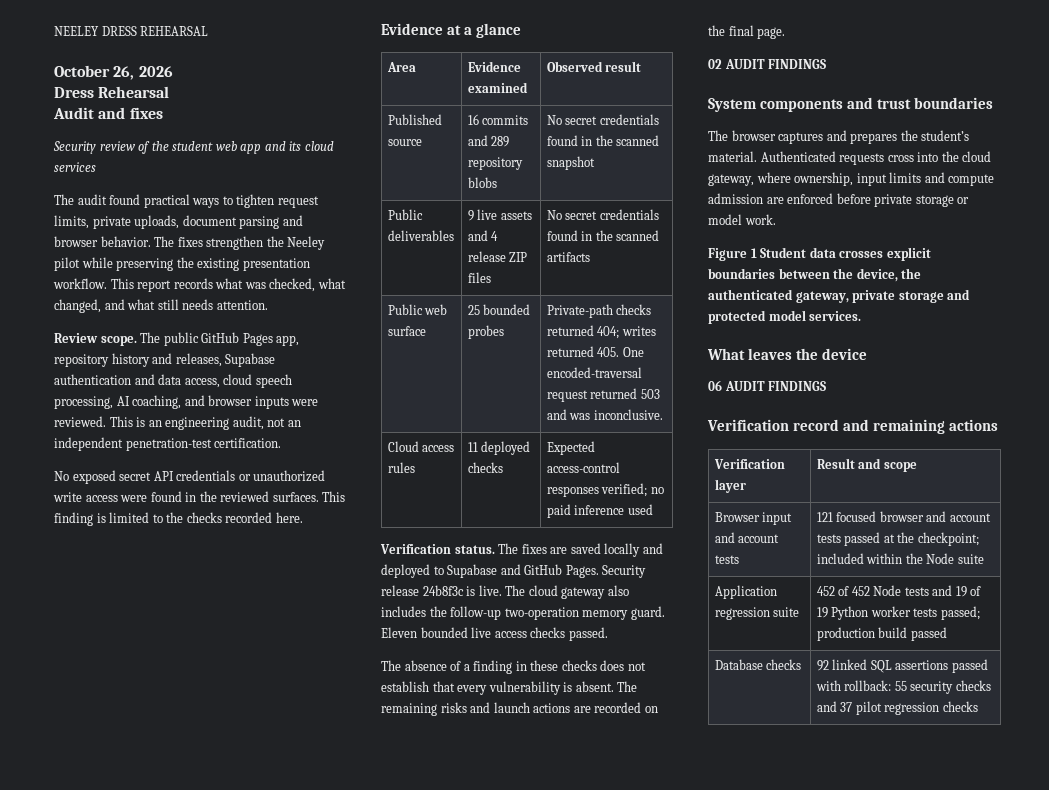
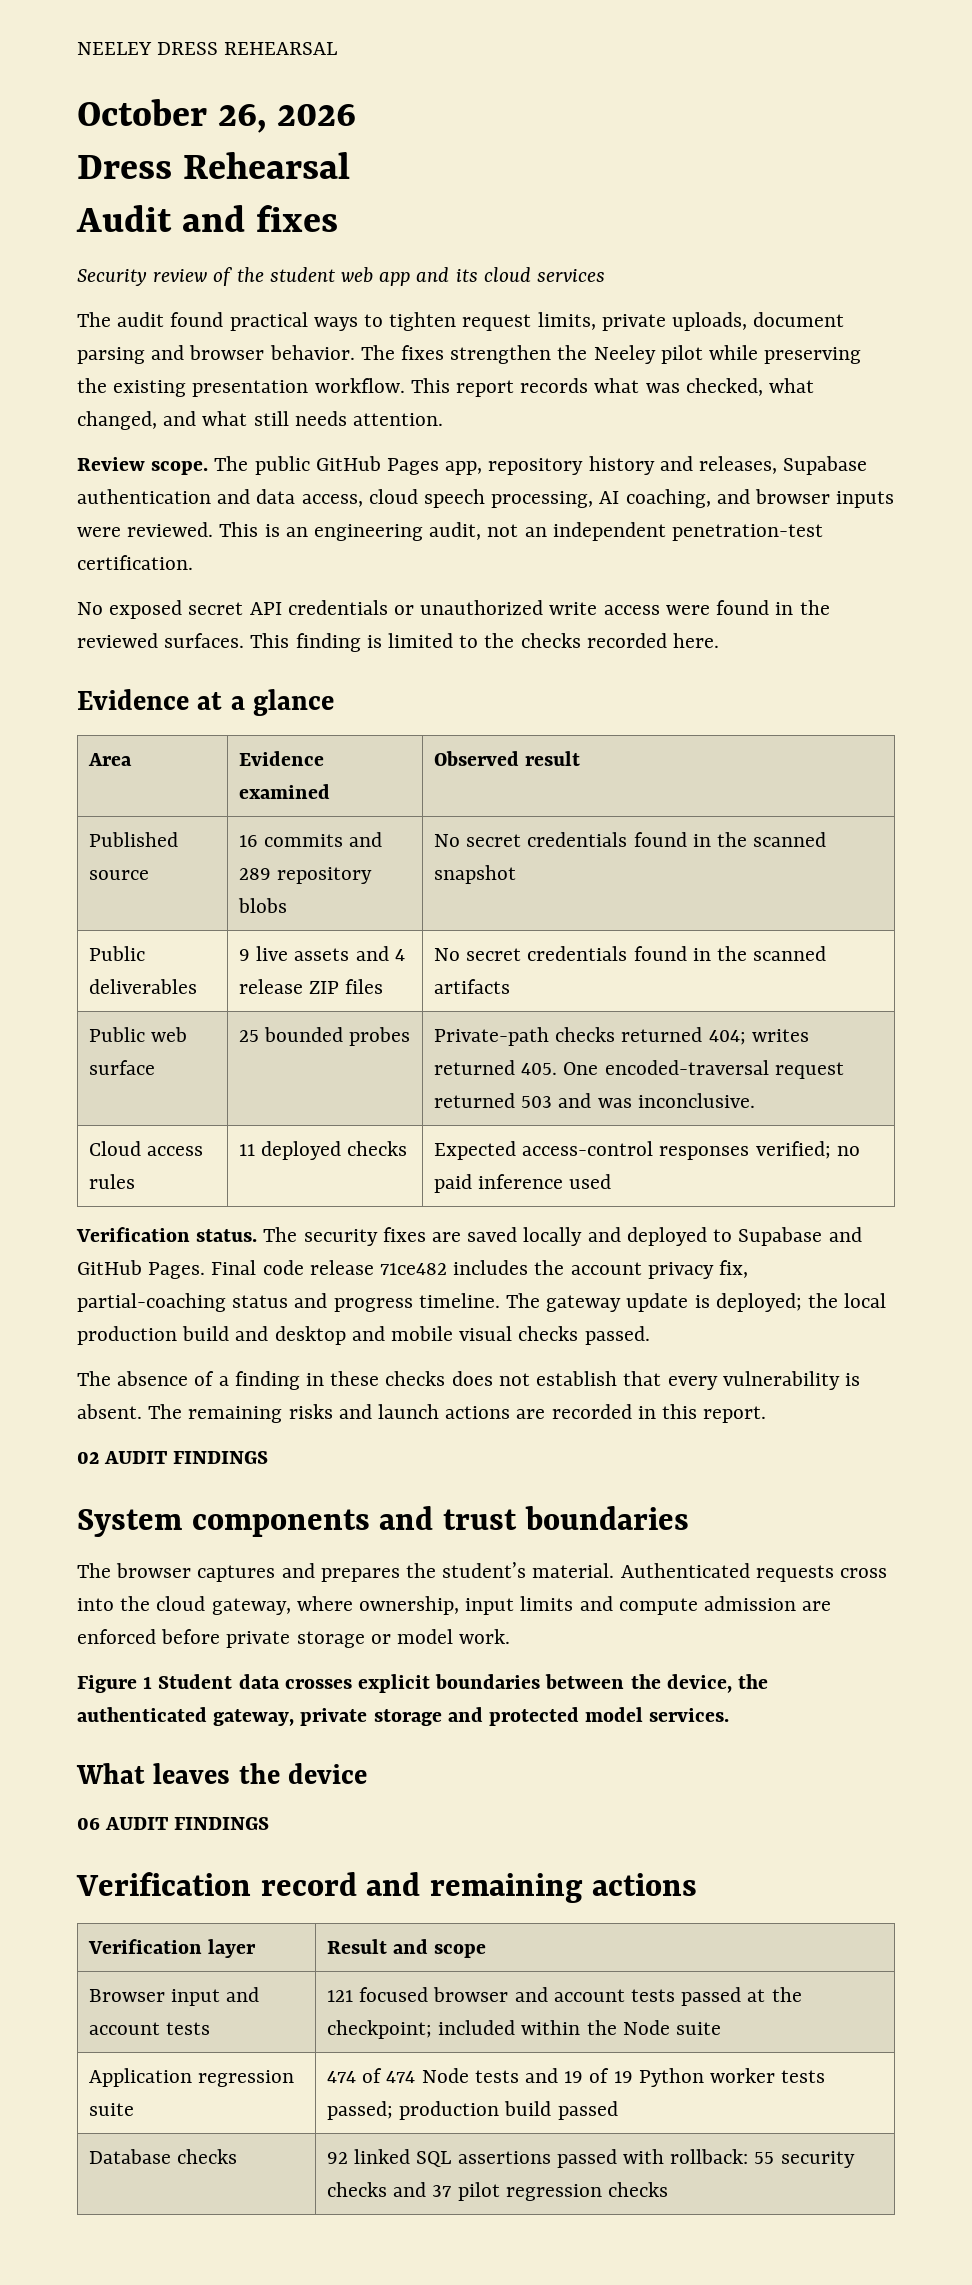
(519, 548) none -> [303,1229,378,1246] security
[602,565,647,578] [381,585,629,599] [381,606,665,620] [381,627,527,638] Security release 24b8f3c is live. The cloud gateway also includes the follow-up two-operation memory guard. Eleven bounded live access -> [211,1260,749,1279] [77,1293,887,1312] [77,1326,513,1345] Final code release 71ce482 includes the account privacy fix, partial-coaching status and progress timeline. The gateway update is deployed; the local production build and desktop and mobile visual
[644,706,658,713] [708,25,786,39] on the final page. -> [637,1404,767,1423] in this report.
[816,586,870,596] 452 of 452 -> [326,2068,416,2083] 474 of 474

